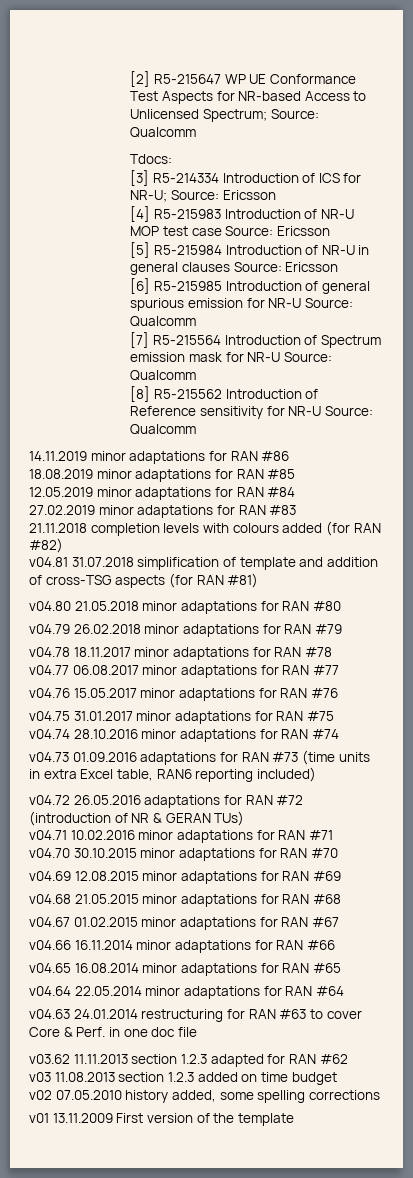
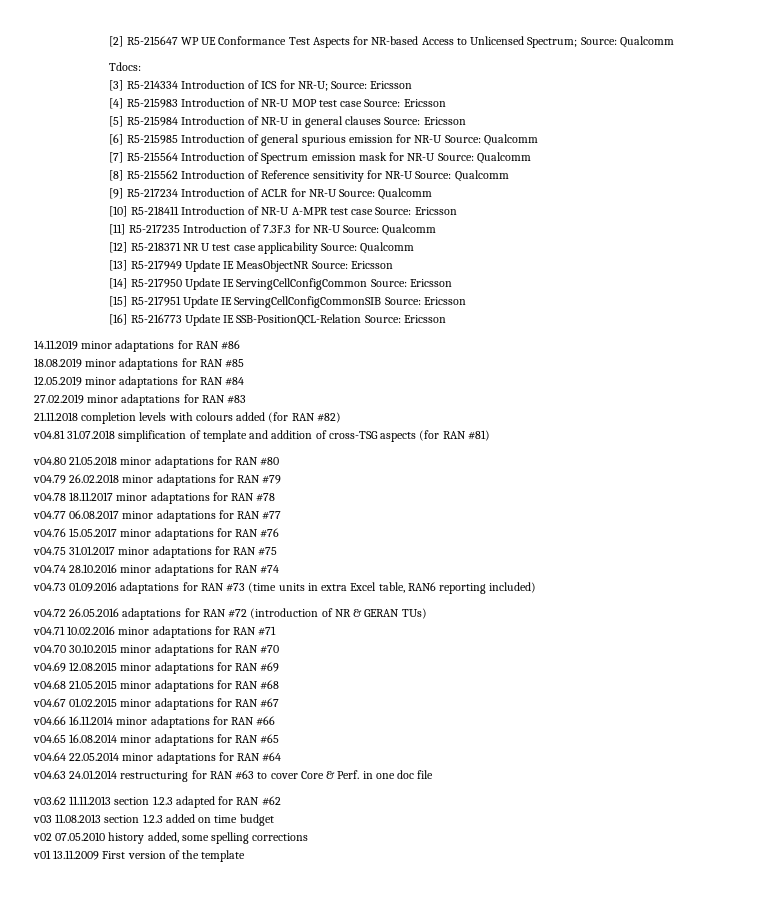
(197, 429) none -> [109,188,433,200] [109,206,457,217] [109,224,437,236] [109,242,415,254] [109,260,393,272] [109,278,452,290] [109,296,466,308] [109,314,446,326] // [9] R5-217234 Introduction of ACLR for NR-U Source: Qualcomm // [10] R5-218411 Introduction of NR-U A-MPR test case Source: Ericsson // [11] R5-217235 Introduction of 7.3F.3 for NR-U Source: Qualcomm // [12] R5-218371 NR U test case applicability Source: Qualcomm // [13] R5-217949 Update IE MeasObjectNR Source: Ericsson // [14] R5-217950 Update IE ServingCellConfigCommon Source: Ericsson // [15] R5-217951 Update IE ServingCellConfigCommonSIB Source: Ericsson // [16] R5-216773 Update IE SSB-PositionQCL-Relation Source: Ericsson

